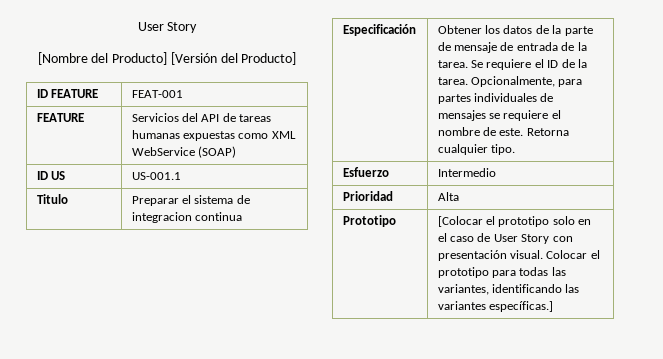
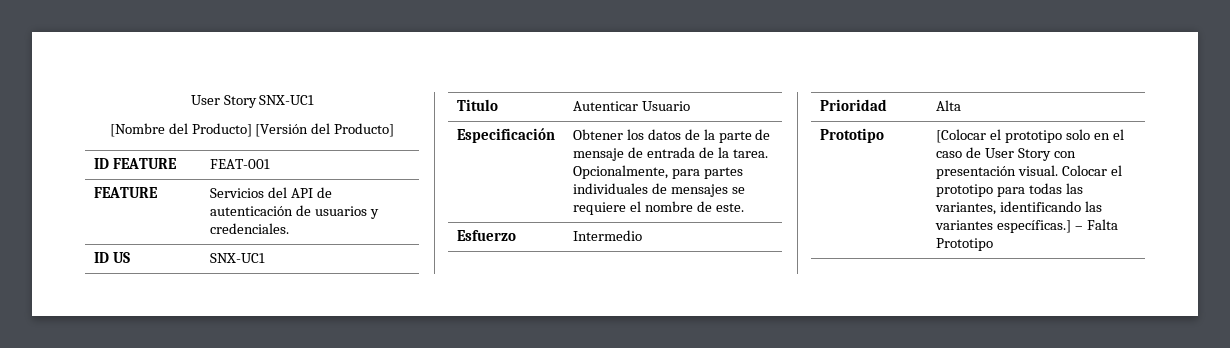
[137,22,198,33] User Story -> [190,95,315,108] User Story SNX-UC1
[239,114,272,122] [131,130,296,141] [131,146,237,158] tareas humanas expuestas como XML WebService (SOAP) -> [209,205,379,219] [209,223,289,234] autenticación de usuarios y credenciales.
[131,172,181,180] US-001.1 -> [209,253,265,263] SNX-UC1
[131,195,250,206] [131,212,243,223] Preparar el sistema de integracion continua -> [572,101,690,111] Autenticar Usuario
[471,59,587,70] [437,77,468,85] Se requiere el ID de la tarea. -> (768, 153) none
[526,128,569,136] [437,144,516,155] Retorna cualquier tipo. -> (744, 207) none
(554, 306) none -> [1074,219,1118,230] [935,238,993,251] – Falta Prototipo

